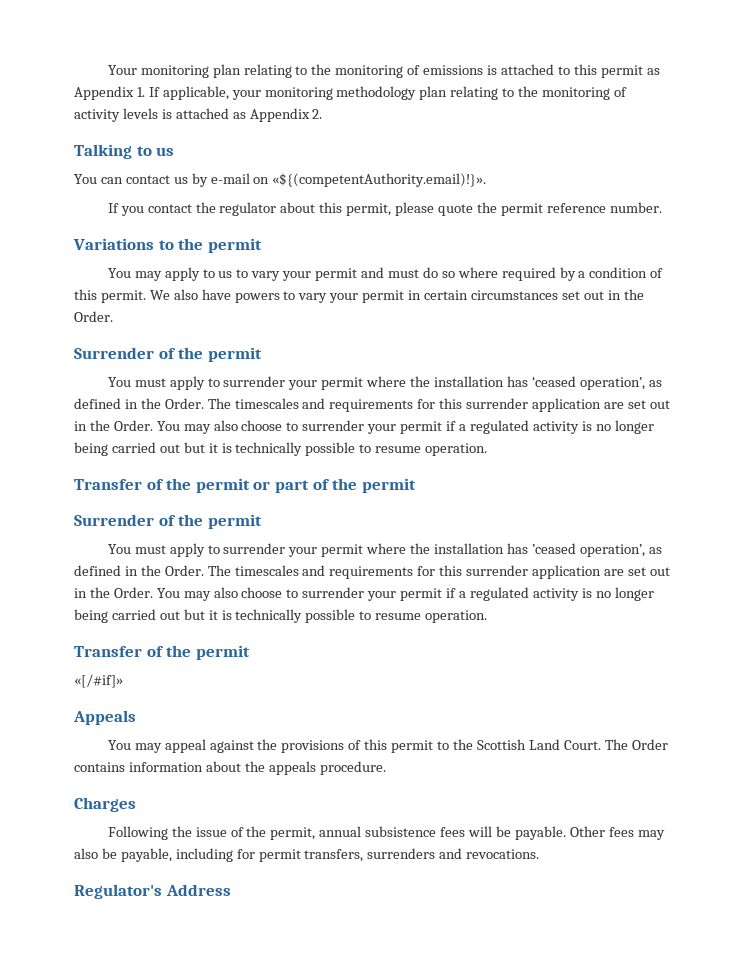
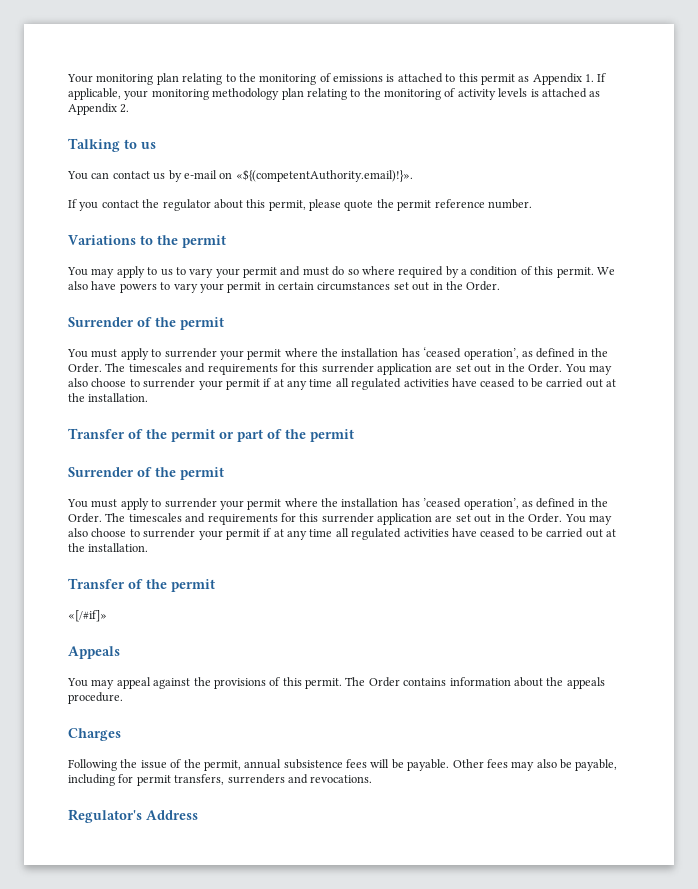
[458,420,654,434] [74,442,488,456] a regulated activity is no longer being carried out but it is technically possible to resume operation. -> [273,378,617,390] [68,393,149,402] at any time all regulated activities have ceased to be carried out at the installation.
[458,587,654,601] [74,609,488,623] a regulated activity is no longer being carried out but it is technically possible to resume operation. -> [273,528,617,540] [68,543,149,552] at any time all regulated activities have ceased to be carried out at the installation.
[391,739,601,753] permit to the Scottish Land Court. -> [305,678,342,689] permit.

